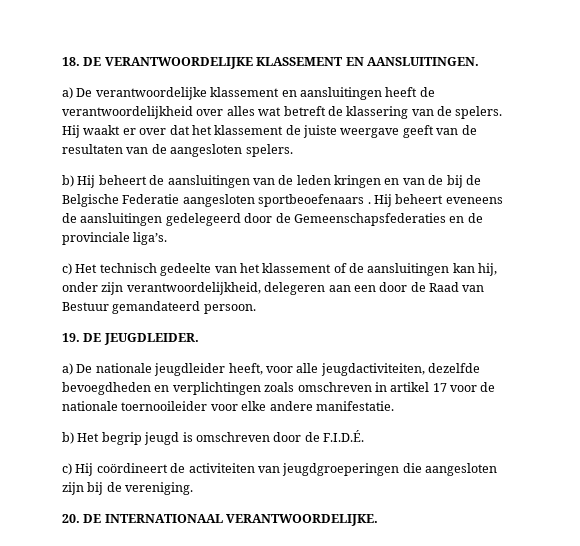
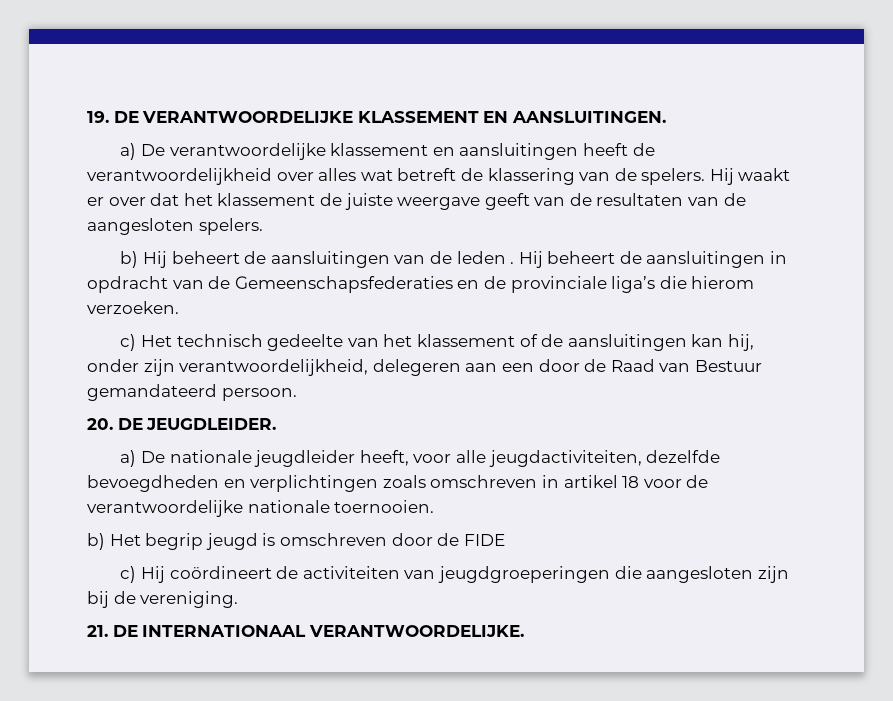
[62,57,80,66] 18. -> [87,111,109,123] 19.
[334,175,481,188] [62,194,365,207] kringen en van de bij de Belgische Federatie aangesloten sportbeoefenaars -> (506, 257) none
[445,197,503,204] [62,213,273,226] eveneens de aansluitingen gedelegeerd door -> [619,251,788,268] [87,276,204,293] de aansluitingen in opdracht van
[133,232,168,245] liga’s. -> [611,276,755,293] [87,301,179,314] liga’s die hierom verzoeken.
[62,333,80,342] 19. -> [87,418,113,430] 20.
[432,383,447,392] 17 -> [622,476,640,488] 18
[62,401,394,411] nationale toernooileider voor elke andere manifestatie. -> [87,500,435,517] verantwoordelijke nationale toernooien.
[323,430,364,442] F.I.D.É. -> [463,534,505,546] FIDE
[62,514,80,523] 20. -> [87,625,108,637] 21.

